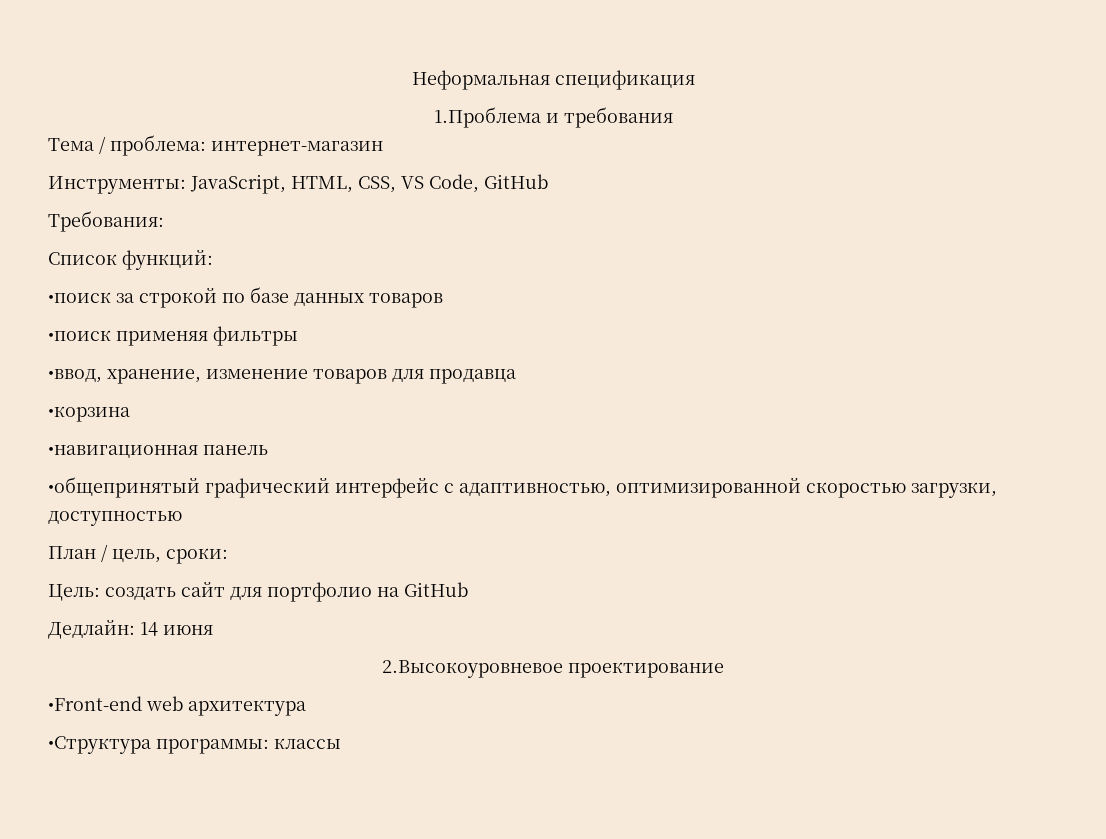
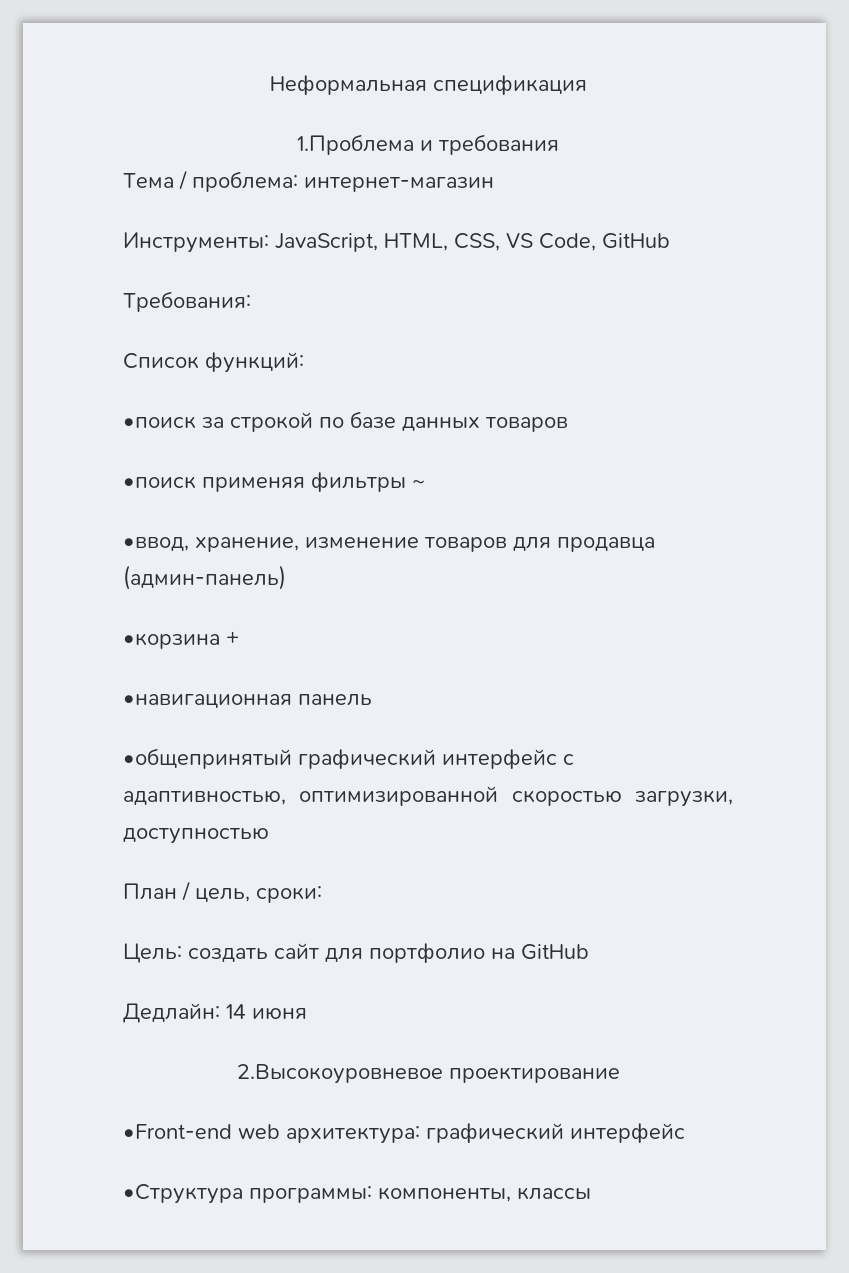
(298, 336) none -> [412,480,425,488] ~
(516, 376) none -> [123,565,286,590] (админ-панель)
(130, 414) none -> [226,631,239,645] +
[188,700,306,716] архитектура -> [286,1123,685,1144] архитектура: графический интерфейс
(269, 746) none -> [378,1187,511,1202] компоненты,

